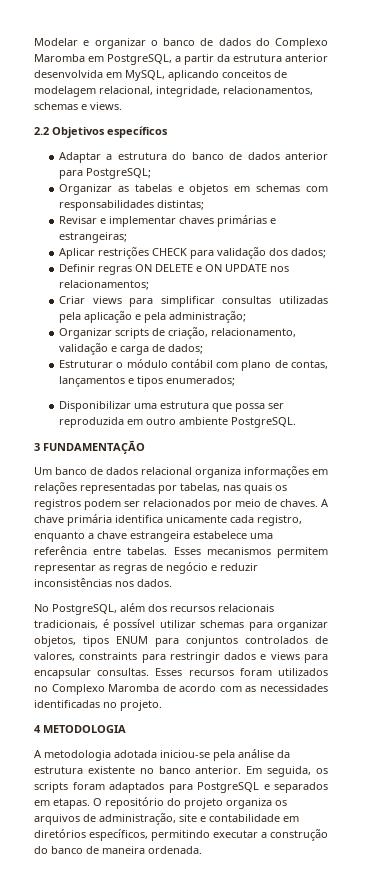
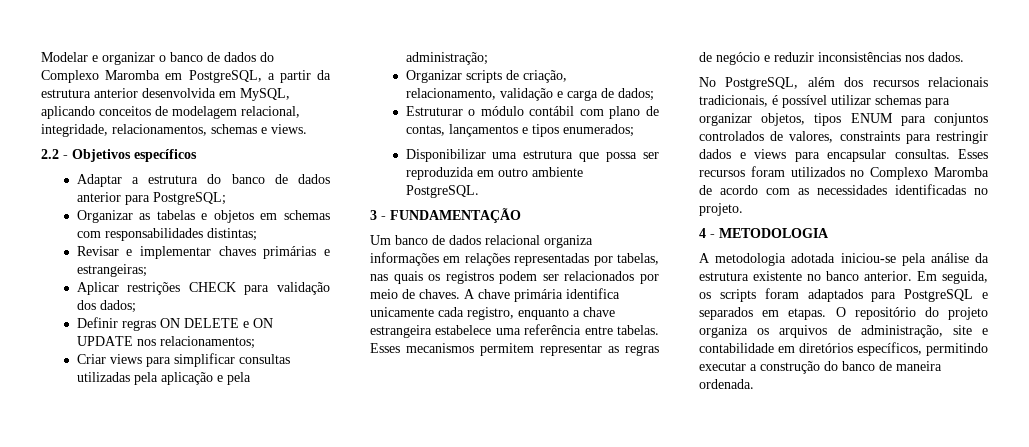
(49, 131) none -> [63,155,68,159] -
(40, 447) none -> [381,216,386,220] -
(41, 729) none -> [710,234,715,238] -

